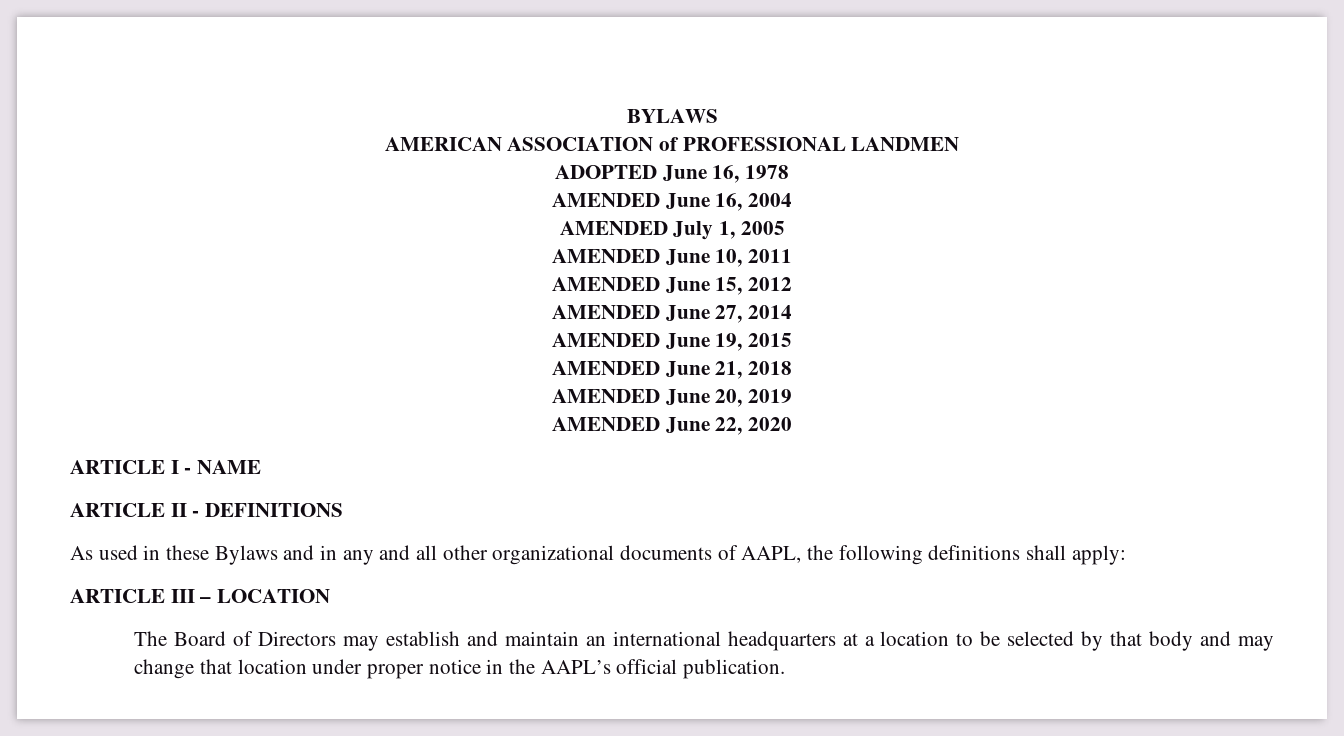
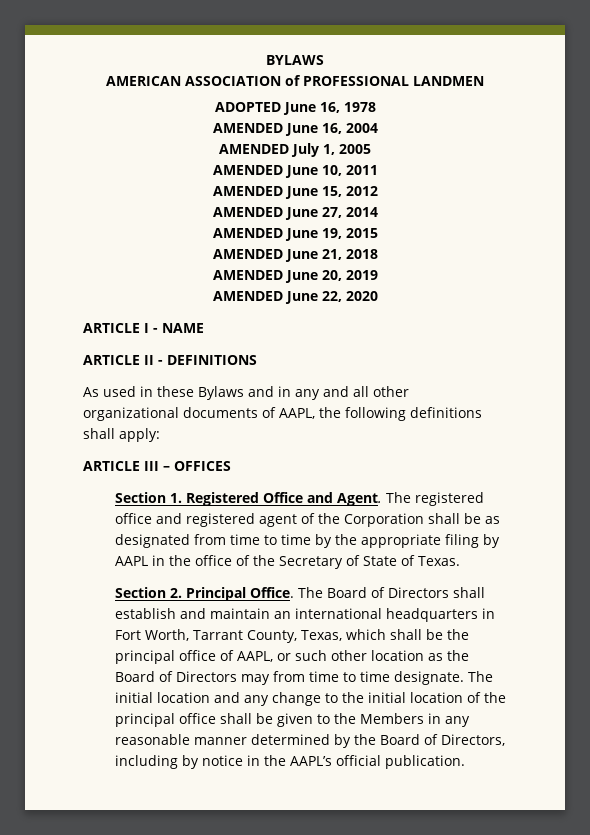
[217,589,331,603] LOCATION // -> [174,461,231,471] [115,492,485,506] [115,513,501,527] [115,534,501,548] [115,555,461,569] [115,587,295,601] OFFICES // Section 1. Registered Office and Agent. The registered office and registered agent of the Corporation shall be as designated from time to time by the appropriate filing by AAPL in the office of the Secretary of State of Texas. // Section 2. Principal Office.
[343,636,380,651] may -> [453,587,486,598] shall
[842,631,1274,651] [134,659,424,679] at a location to be selected by that body and may change that location under proper -> [482,608,496,619] [115,629,470,643] [115,650,470,664] [115,671,494,685] [115,692,507,706] [115,713,471,727] [115,734,506,748] [115,755,200,769] in Fort Worth, Tarrant County, Texas, which shall be the principal office of AAPL, or such other location as the Board of Directors may from time to time designate. The initial location and any change to the initial location of the principal office shall be given to the Members in any reasonable manner determined by the Board of Directors, including by

